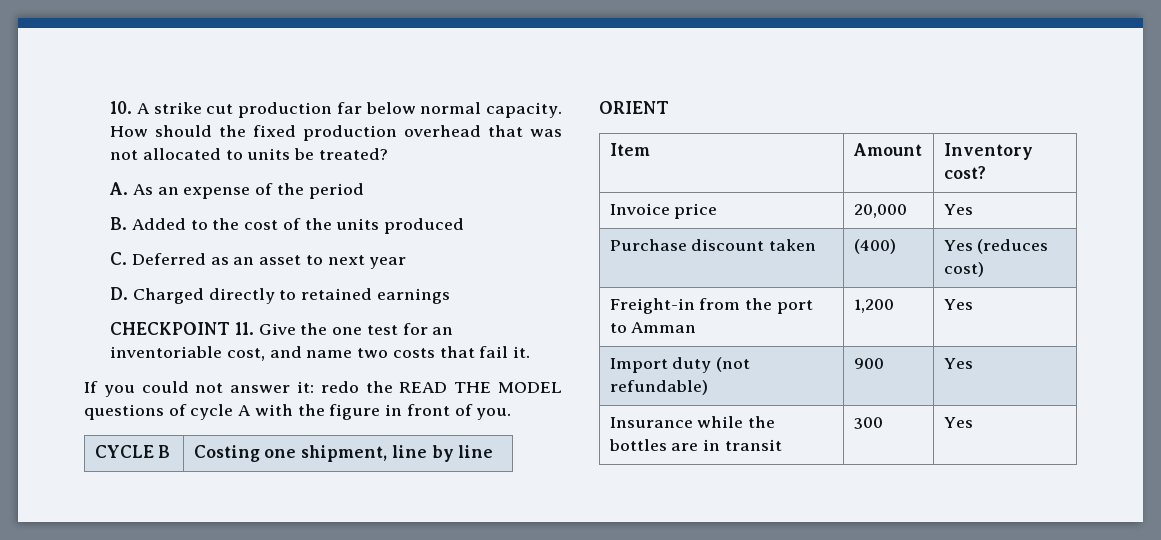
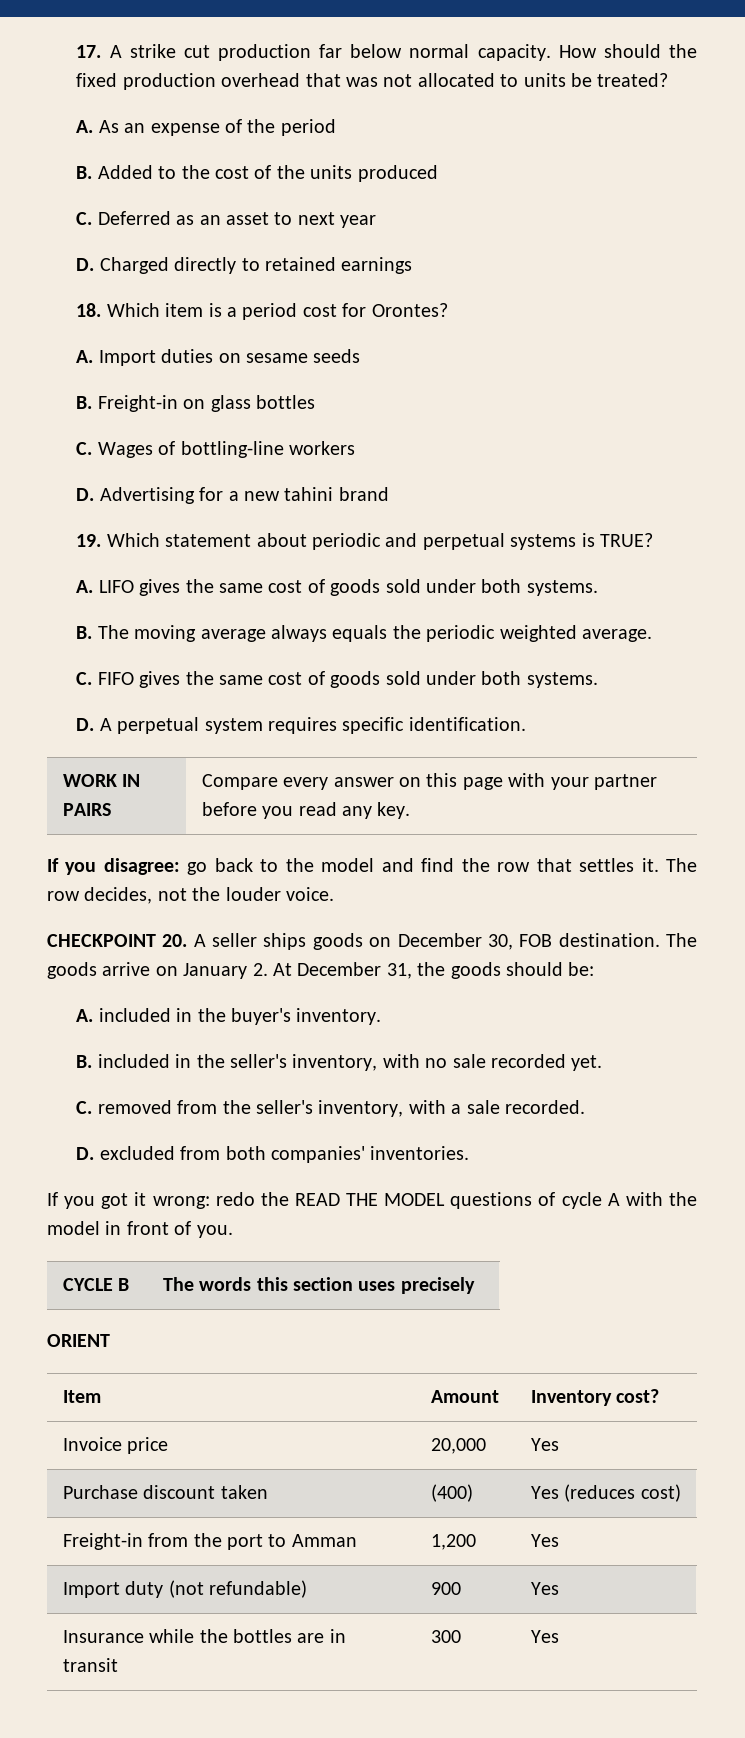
[110,101,133,114] 10. -> [76,45,102,58] 17.
[110,322,454,335] [110,346,530,361] [84,381,314,397] CHECKPOINT 11. Give the one test for an inventoriable cost, and name two costs that fail it. // If you could not answer it: -> [76,303,448,320] [76,349,361,366] [76,395,316,412] [76,441,356,458] [76,487,389,504] [76,533,654,550] [76,579,598,596] [76,625,653,642] [76,671,598,688] [76,717,526,734] [62,774,141,787] [62,803,111,816] [201,773,657,790] [201,802,411,819] [47,858,697,875] [47,887,334,904] [47,933,698,950] [47,962,595,979] [76,1008,382,1025] [76,1054,603,1071] [76,1100,586,1117] [76,1146,470,1163] [47,1192,210,1209] 18. Which item is a period cost for Orontes? // A. Import duties on sesame seeds // B. Freight-in on glass bottles // C. Wages of bottling-line workers // D. Advertising for a new tahini brand // 19. Which statement about periodic and perpetual systems is TRUE? // A. LIFO gives the same cost of goods sold under both systems. // B. The moving average always equals the periodic weighted average. // C. FIFO gives the same cost of goods sold under both systems. // D. A perpetual system requires specific identification. // WORK IN PAIRS | Compare every answer on this page with your partner before you read any key. // If you disagree: go back to the model and find the row that settles it. The row decides, not the louder voice. // CHECKPOINT 20. A seller ships goods on December 30, FOB destination. The goods arrive on January 2. At December 31, the goods should be: // A. included in the buyer's inventory. // B. included in the seller's inventory, with no sale recorded yet. // C. removed from the seller's inventory, with a sale recorded. // D. excluded from both companies' inventories. // If you got it wrong:
[329,404,381,420] figure -> [47,1221,100,1235] model
[193,445,494,462] Costing one shipment, line by line -> [162,1277,475,1294] The words this section uses precisely

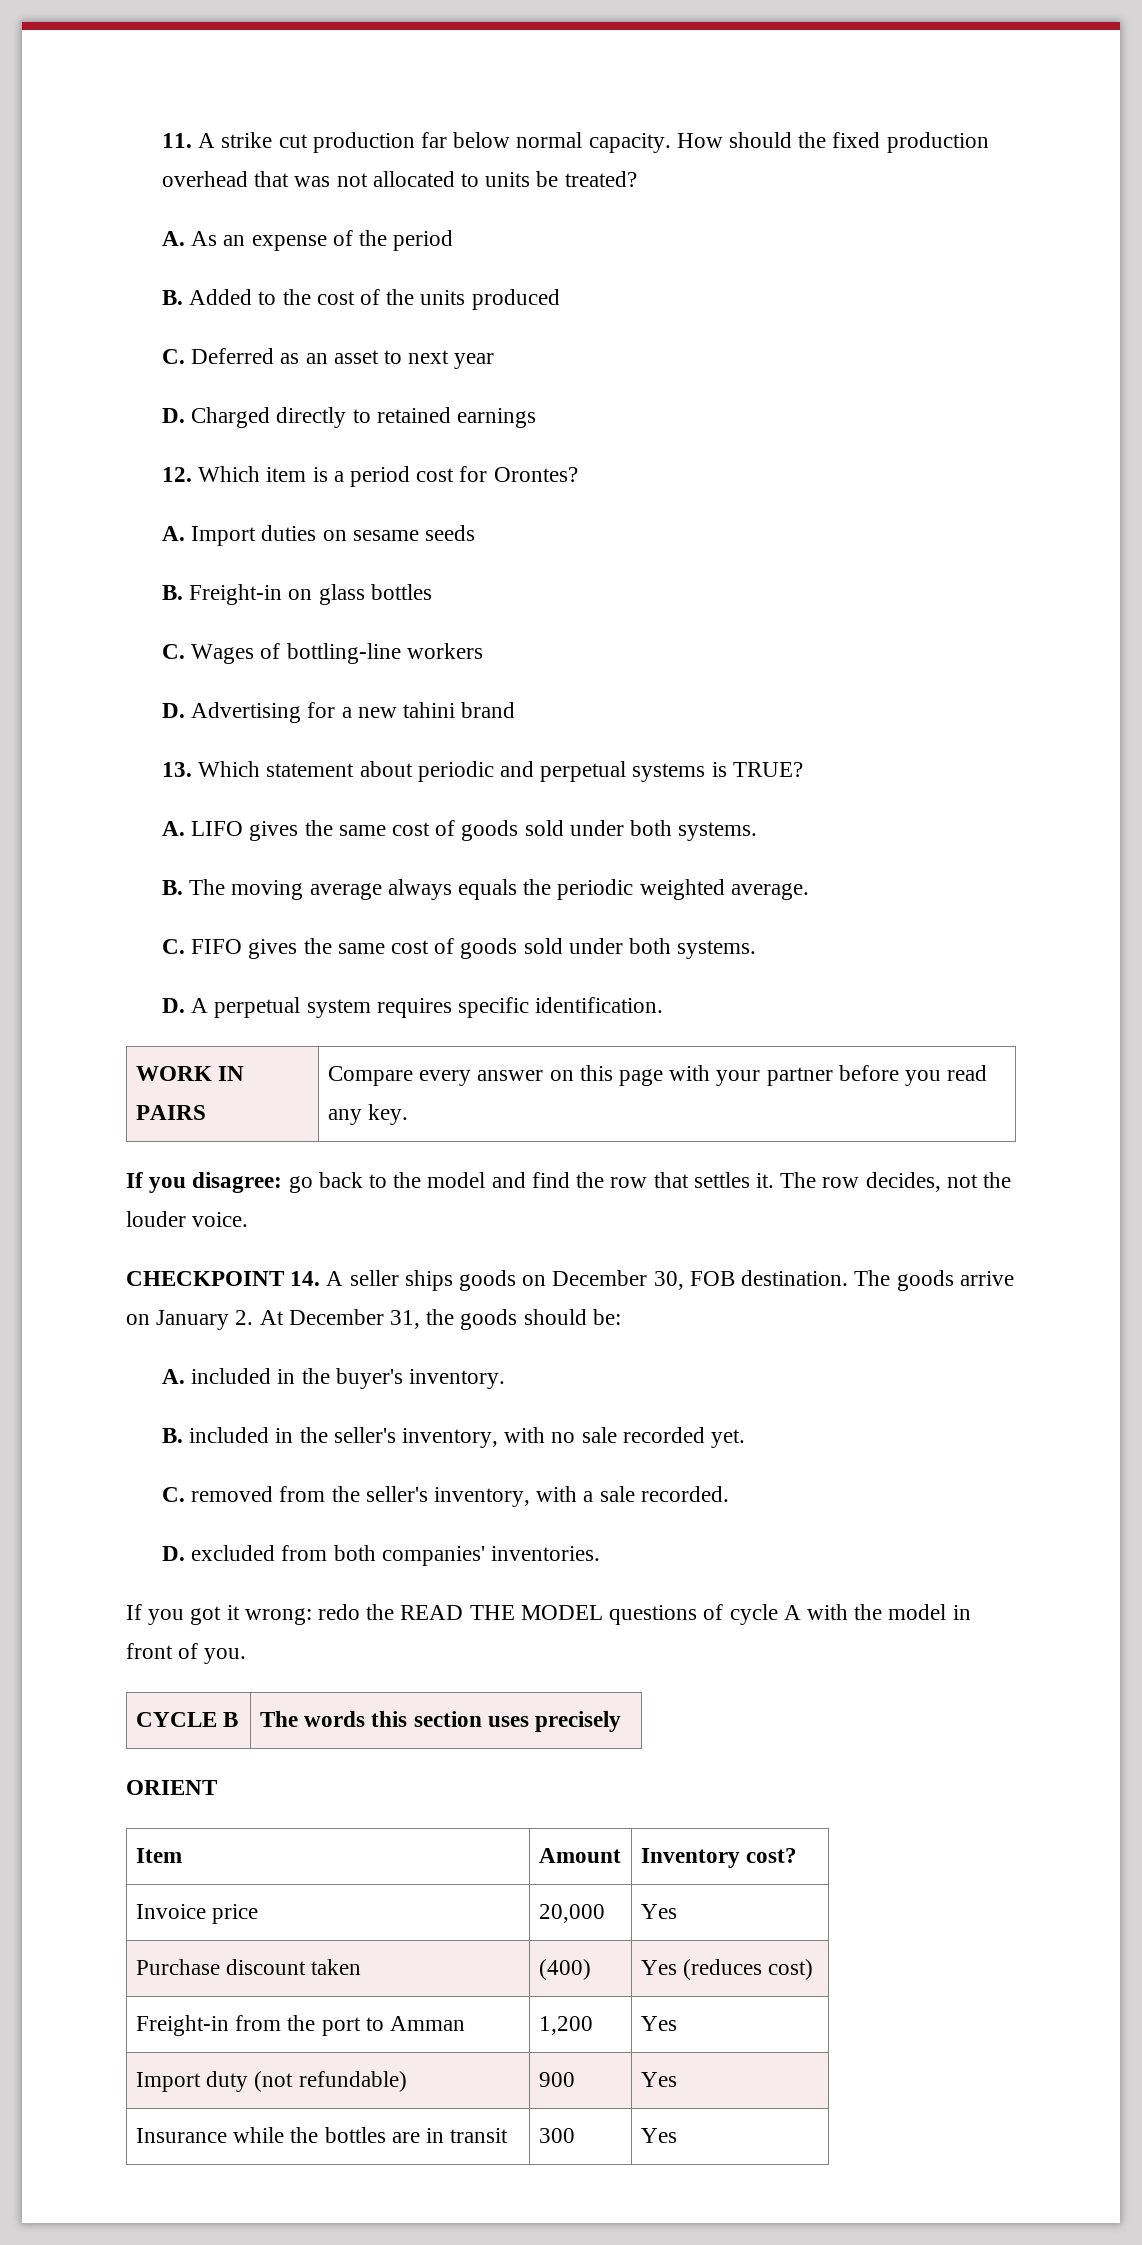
[76,45,102,58] 17. -> [161,133,192,148] 11.
[76,303,102,317] 18. -> [161,467,192,482] 12.
[76,534,102,547] 19. -> [161,762,192,777] 13.
[162,934,188,947] 20. -> [290,1271,321,1286] 14.

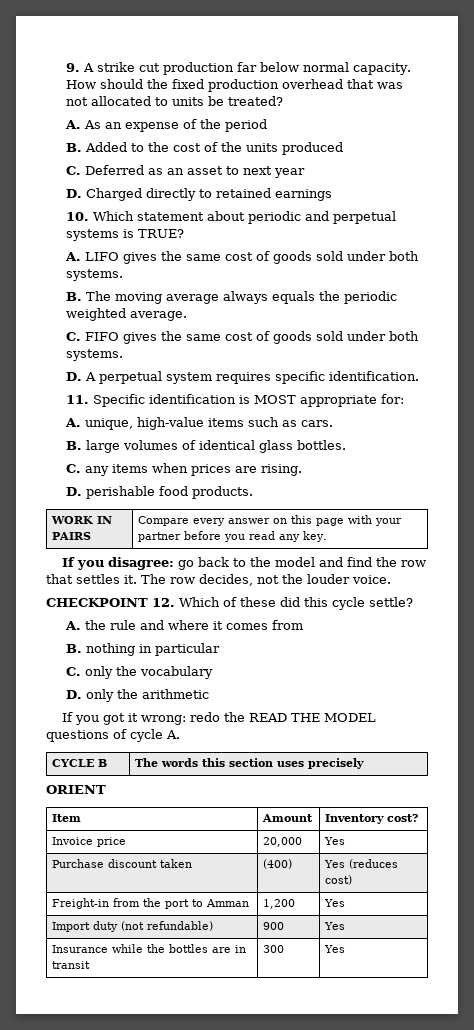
[161,133,192,148] 11. -> [66,63,81,72] 9.
[161,466,578,487] [161,525,475,546] [161,584,432,605] [161,643,483,664] [161,702,516,723] [161,762,192,777] 12. Which item is a period cost for Orontes? // A. Import duties on sesame seeds // B. Freight-in on glass bottles // C. Wages of bottling-line workers // D. Advertising for a new tahini brand // 13. -> [66,212,90,221] 10.
(664, 1005) none -> [66,394,405,407] [65,417,334,430] [66,440,347,453] [66,463,303,476] [66,486,254,499] // 11. Specific identification is MOST appropriate for: // A. unique, high-value items such as cars. // B. large volumes of identical glass bottles. // C. any items when prices are rising. // D. perishable food products.
[290,1270,1014,1291] [126,1309,621,1330] [161,1368,505,1389] [161,1427,745,1448] [161,1486,729,1507] [161,1545,600,1566] 14. A seller ships goods on December 30, FOB destination. The goods arrive on January 2. At December 31, the goods should be: // A. included in the buyer's inventory. // B. included in the seller's inventory, with no sale recorded yet. // C. removed from the seller's inventory, with a sale recorded. // D. excluded from both companies' inventories. -> [152,597,413,610] [65,620,304,630] [66,643,221,656] [66,666,214,679] [66,689,210,702] 12. Which of these did this cycle settle? // A. the rule and where it comes from // B. nothing in particular // C. only the vocabulary // D. only the arithmetic
[783,1604,971,1620] [126,1643,247,1664] A with the model in front of you. -> [166,730,180,739] A.

